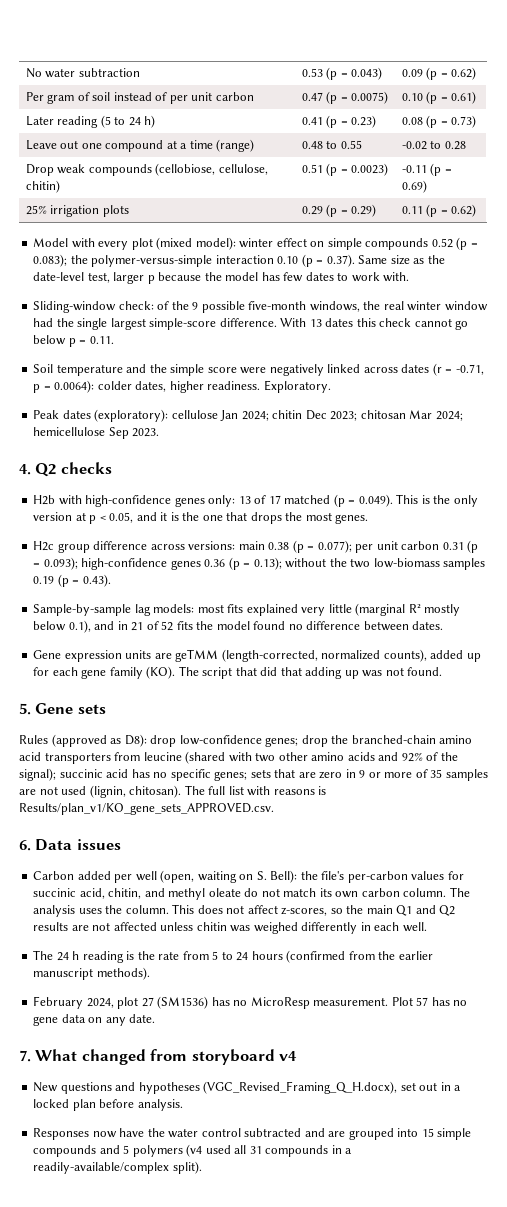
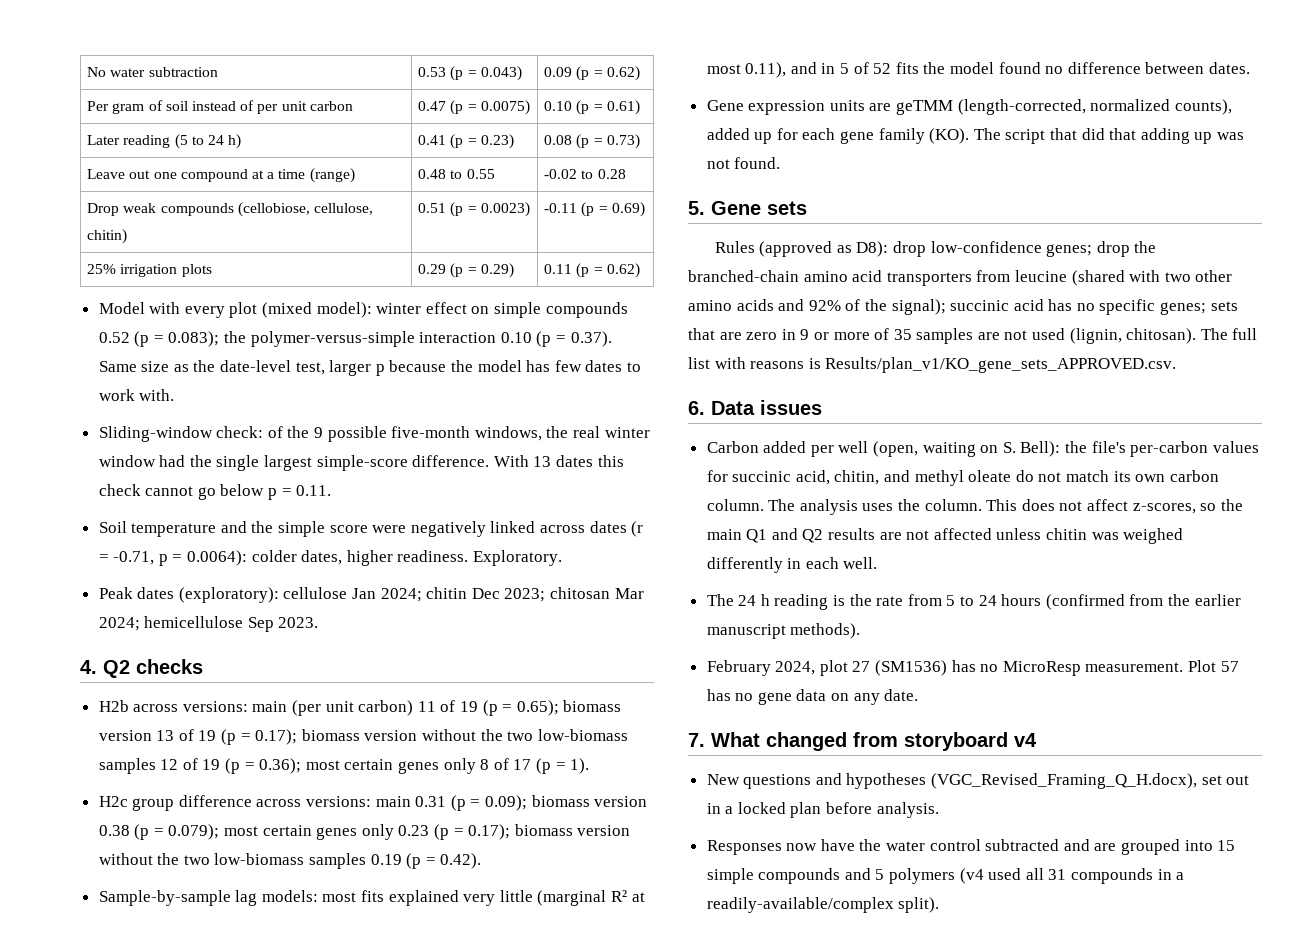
[58,494,478,507] [33,512,369,524] with high-confidence genes only: 13 of 17 matched (p = 0.049). This is the only version at p < 0.05, and it is the one that drops the most genes. -> [133,700,622,716] [98,729,628,745] [98,758,590,774] across versions: main (per unit carbon) 11 of 19 (p = 0.65); biomass version 13 of 19 (p = 0.17); biomass version without the two low-biomass samples 12 of 19 (p = 0.36); most certain genes only 8 of 17 (p = 1).
[268,540,479,553] [33,557,282,570] 0.38 (p = 0.077); per unit carbon 0.31 (p = 0.093); high-confidence genes 0.36 (p = 0.13); -> [415,795,648,811] [98,824,631,840] 0.31 (p = 0.09); biomass version 0.38 (p = 0.079); most certain genes only 0.23 (p = 0.17); biomass version
[82,574,111,587] 0.43). -> [440,853,482,869] 0.42).
[424,604,461,616] [33,620,91,633] mostly below 0.1), -> [631,892,645,902] [706,62,787,78] at most 0.11),
[131,622,144,631] 21 -> [840,63,850,74] 5

